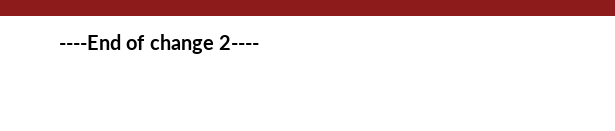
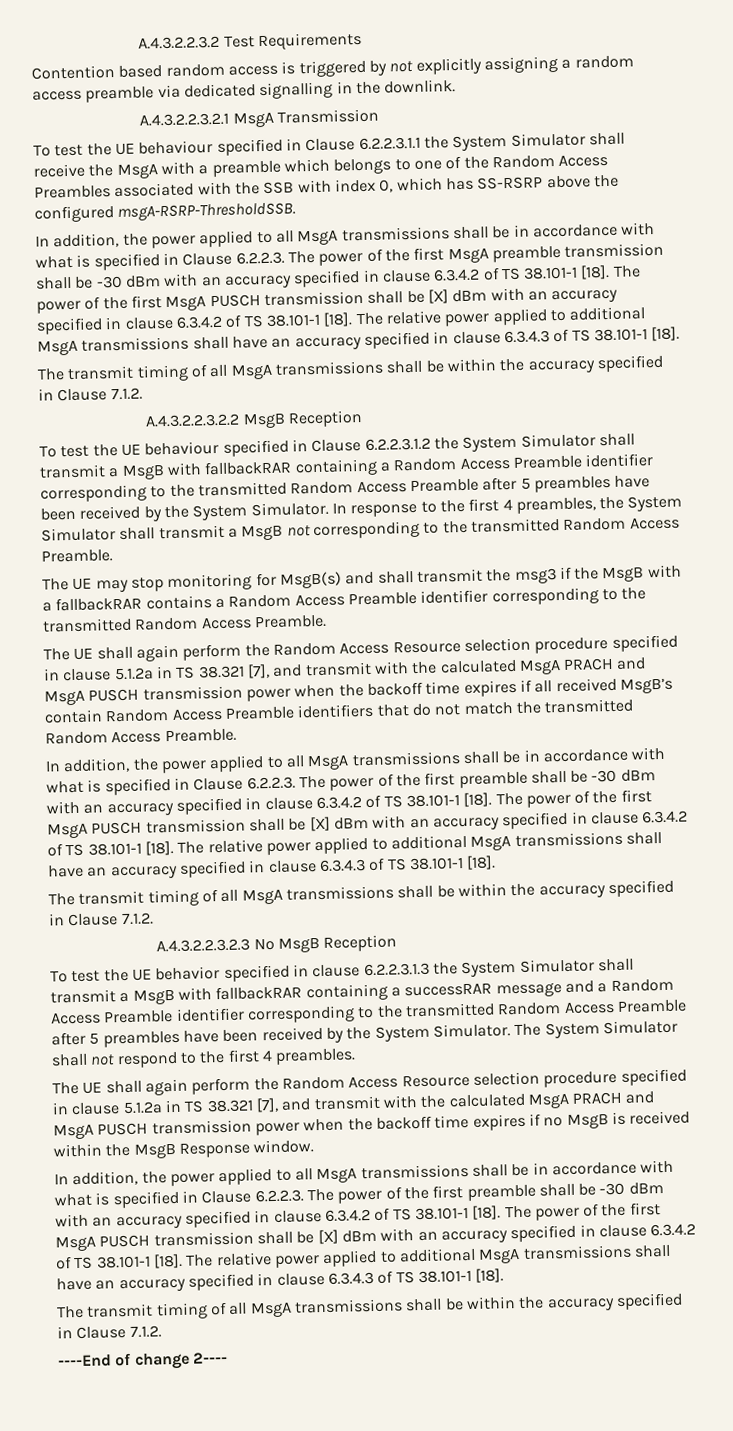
(59, 42) none -> [138,31,363,51] [31,55,634,80] [32,79,457,103] [139,108,380,128] [33,132,625,157] [33,153,609,179] [34,174,619,199] [34,202,297,223] [35,222,656,249] [35,242,665,271] [35,264,641,290] [36,287,619,314] [36,306,646,335] [37,326,681,356] [37,354,664,382] [38,387,143,402] [145,410,364,429] [39,433,635,458] [39,453,654,480] [40,475,651,503] [40,495,683,522] [41,516,680,542] [41,549,113,563] [42,564,682,593] [42,587,647,612] [42,614,327,633] [43,634,678,662] [43,657,647,682] [44,677,673,706] [44,698,634,724] [45,728,237,745] [45,746,666,774] [46,769,656,796] [46,789,652,817] [47,810,689,839] [47,831,662,857] [47,855,497,880] [48,879,674,907] [48,912,154,927] [156,934,398,953] [50,958,634,983] [50,978,674,1005] [50,999,687,1025] [51,1019,678,1048] [51,1048,357,1069] [52,1068,687,1096] [52,1091,655,1116] [53,1110,691,1140] [53,1139,315,1159] [54,1159,675,1187] [54,1182,664,1209] [55,1202,661,1230] [55,1223,697,1252] [55,1244,671,1270] [56,1268,505,1293] [57,1292,683,1320] [57,1325,162,1340] A.4.3.2.2.3.2 Test Requirements // Contention based random access is triggered by not explicitly assigning a random access preamble via dedicated signalling in the downlink. // A.4.3.2.2.3.2.1 MsgA Transmission // To test the UE behaviour specified in Clause 6.2.2.3.1.1 the System Simulator shall receive the MsgA with a preamble which belongs to one of the Random Access Preambles associated with the SSB with index 0, which has SS-RSRP above the configured msgA-RSRP-ThresholdSSB. // In addition, the power applied to all MsgA transmissions shall be in accordance with what is specified in Clause 6.2.2.3. The power of the first MsgA preamble transmission shall be -30 dBm with an accuracy specified in clause 6.3.4.2 of TS 38.101-1 [18]. The power of the first MsgA PUSCH transmission shall be [X] dBm with an accuracy specified in clause 6.3.4.2 of TS 38.101-1 [18]. The relative power applied to additional MsgA transmissions shall have an accuracy specified in clause 6.3.4.3 of TS 38.101-1 [18]. // The transmit timing of all MsgA transmissions shall be within the accuracy specified in Clause 7.1.2. // A.4.3.2.2.3.2.2 MsgB Reception // To test the UE behaviour specified in Clause 6.2.2.3.1.2 the System Simulator shall transmit a MsgB with fallbackRAR containing a Random Access Preamble identifier corresponding to the transmitted Random Access Preamble after 5 preambles have been received by the System Simulator. In response to the first 4 preambles, the System Simulator shall transmit a MsgB not corresponding to the transmitted Random Access Preamble. // The UE may stop monitoring for MsgB(s) and shall transmit the msg3 if the MsgB with a fallbackRAR contains a Random Access Preamble identifier corresponding to the transmitted Random Access Preamble. // The UE shall again perform the Random Access Resource selection procedure specified in clause 5.1.2a in TS 38.321 [7], and transmit with the calculated MsgA PRACH and MsgA PUSCH transmission power when the backoff time expires if all received MsgB’s contain Random Access Preamble identifiers that do not match the transmitted Random Access Preamble. // In addition, the power applied to all MsgA transmissions shall be in accordance with what is specified in Clause 6.2.2.3. The power of the first preamble shall be -30 dBm with an accuracy specified in clause 6.3.4.2 of TS 38.101-1 [18]. The power of the first MsgA PUSCH transmission shall be [X] dBm with an accuracy specified in clause 6.3.4.2 of TS 38.101-1 [18]. The relative power applied to additional MsgA transmissions shall have an accuracy specified in clause 6.3.4.3 of TS 38.101-1 [18]. // The transmit timing of all MsgA transmissions shall be within the accuracy specified in Clause 7.1.2. // A.4.3.2.2.3.2.3 No MsgB Reception // To test the UE behavior specified in clause 6.2.2.3.1.3 the System Simulator shall transmit a MsgB with fallbackRAR containing a successRAR message and a Random Access Preamble identifier corresponding to the transmitted Random Access Preamble after 5 preambles have been received by the System Simulator. The System Simulator shall not respond to the first 4 preambles. // The UE shall again perform the Random Access Resource selection procedure specified in clause 5.1.2a in TS 38.321 [7], and transmit with the calculated MsgA PRACH and MsgA PUSCH transmission power when the backoff time expires if no MsgB is received within the MsgB Response window. // In addition, the power applied to all MsgA transmissions shall be in accordance with what is specified in Clause 6.2.2.3. The power of the first preamble shall be -30 dBm with an accuracy specified in clause 6.3.4.2 of TS 38.101-1 [18]. The power of the first MsgA PUSCH transmission shall be [X] dBm with an accuracy specified in clause 6.3.4.2 of TS 38.101-1 [18]. The relative power applied to additional MsgA transmissions shall have an accuracy specified in clause 6.3.4.3 of TS 38.101-1 [18]. // The transmit timing of all MsgA transmissions shall be within the accuracy specified in Clause 7.1.2. //

